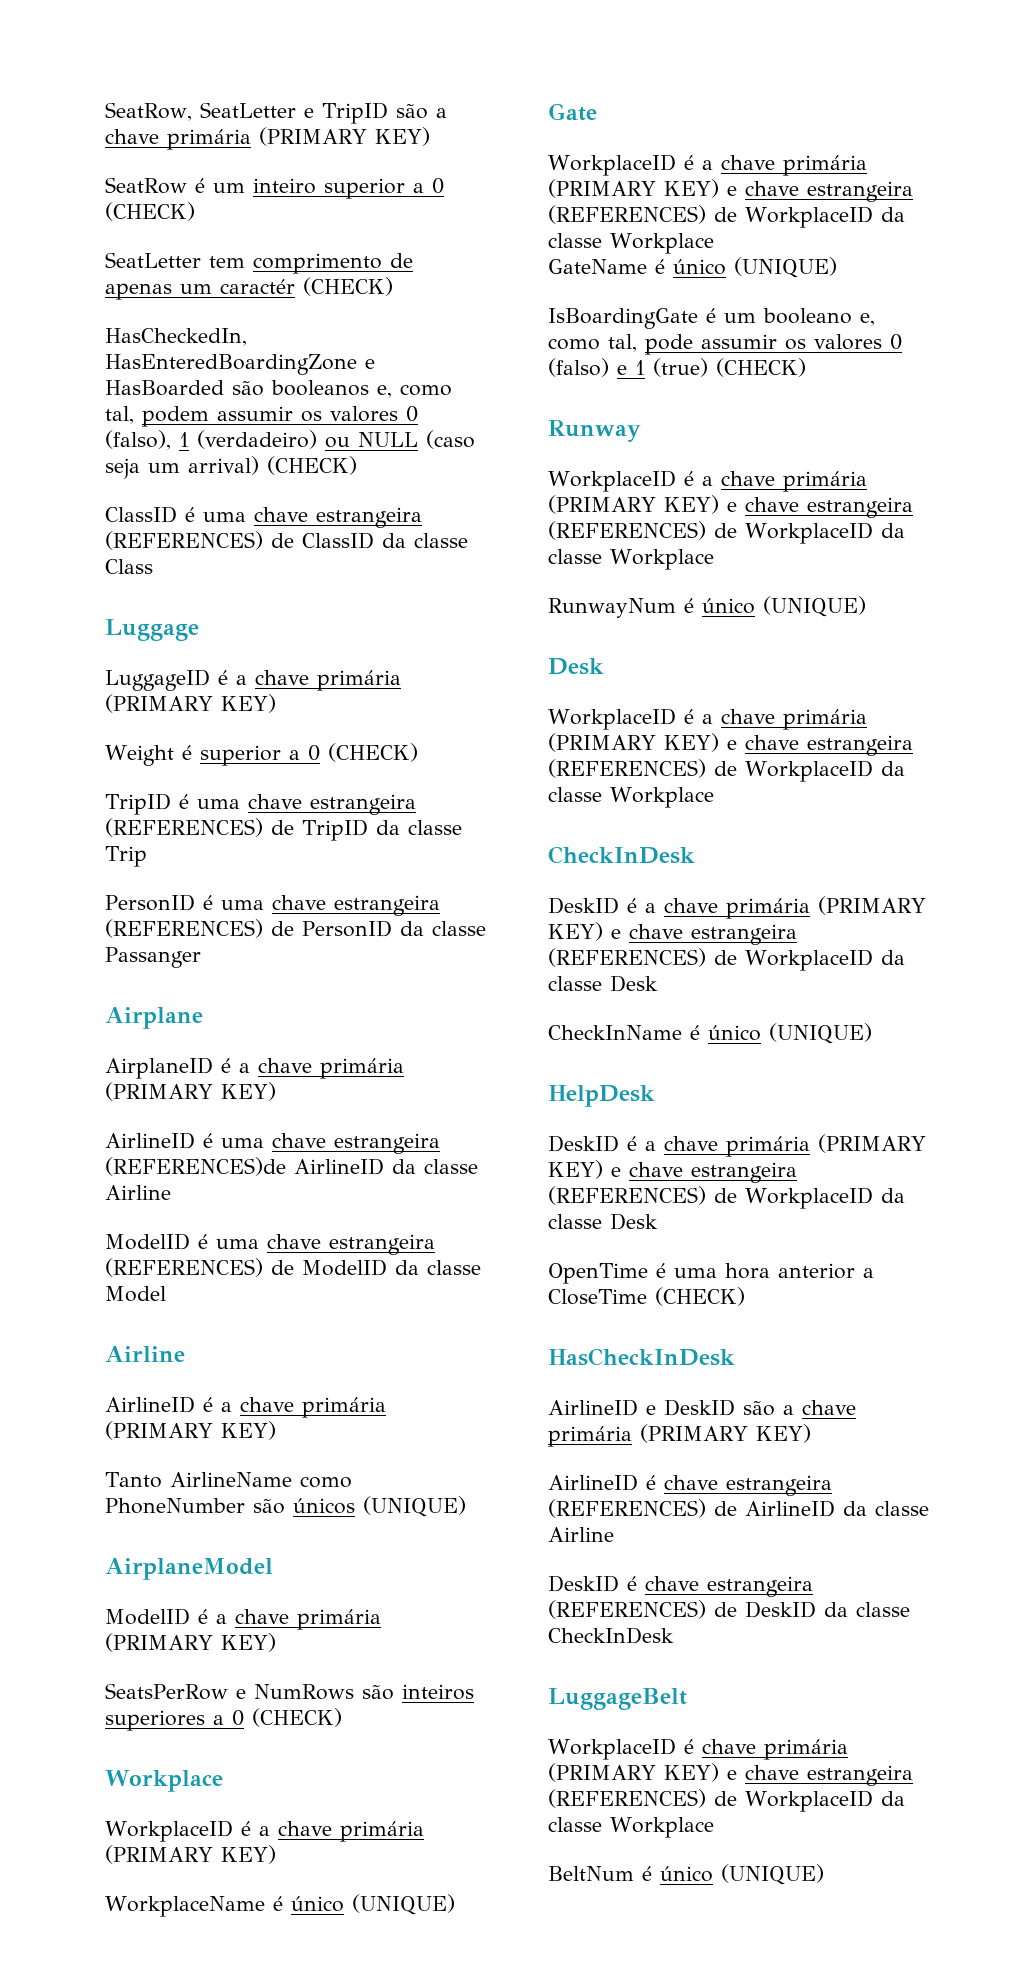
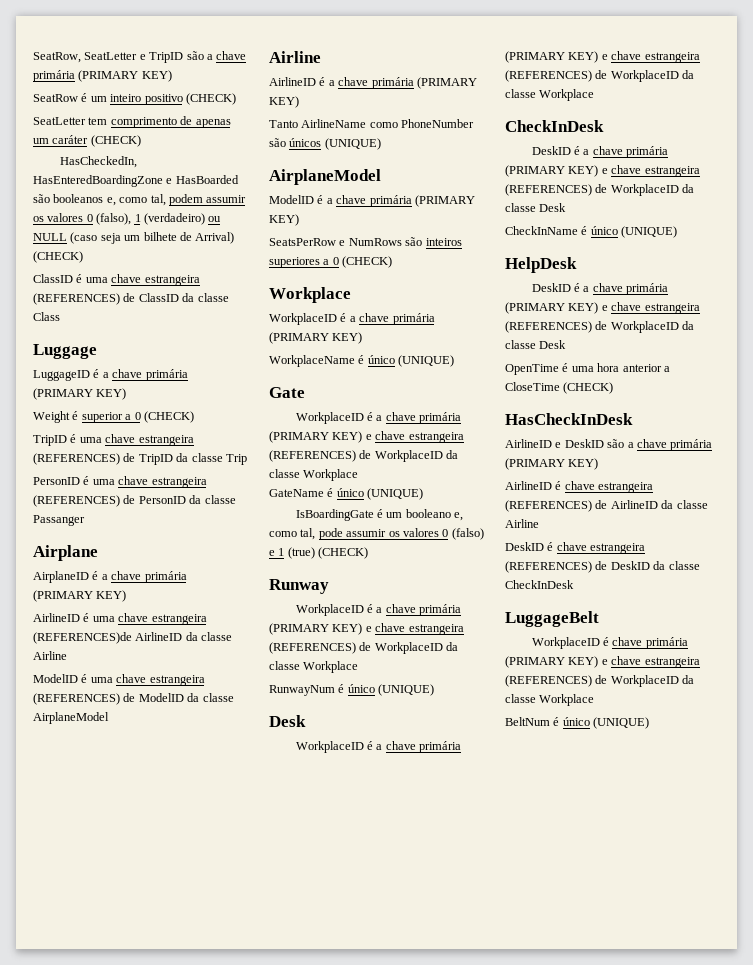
[324,178,444,199] superior a 0 -> [144,94,183,105] positivo
[220,279,295,294] caractér -> [52,135,89,144] caráter
[188,456,259,475] arrival) -> [143,232,235,244] bilhete de Arrival)
[105,1286,166,1302] Model -> [33,712,109,724] AirplaneModel

